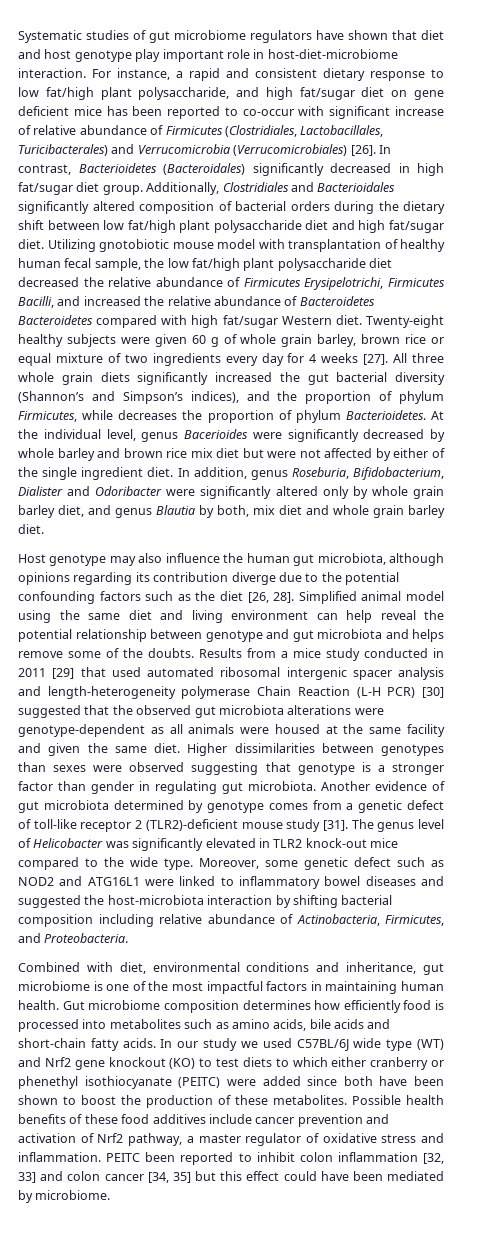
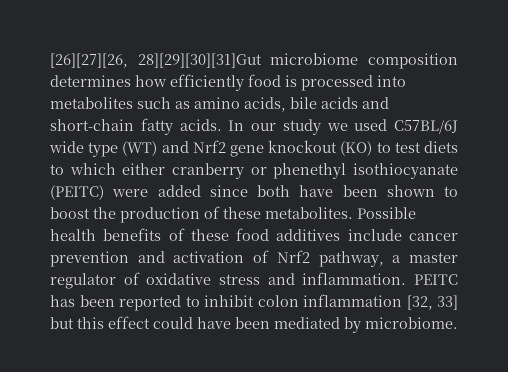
[18,30,444,43] [18,49,398,62] [18,68,444,81] [18,87,444,100] [18,106,444,119] [18,125,384,137] [18,144,391,156] [18,163,444,176] [18,182,396,195] [18,201,445,214] [18,220,444,233] [18,239,445,252] [18,258,392,271] [18,277,445,290] [18,296,375,308] [18,315,445,328] [18,334,445,347] [18,353,445,366] [18,372,445,385] [18,391,444,404] [18,410,444,423] [18,429,445,442] [18,448,446,461] [18,467,444,480] [18,486,444,499] [18,505,445,518] [18,524,44,534] [18,553,445,566] [18,572,399,585] [18,591,444,604] [18,610,444,623] [18,629,444,642] [18,648,444,661] [18,667,444,680] [18,686,445,699] [18,705,384,718] [18,724,445,737] [18,743,444,756] [18,762,444,775] [18,781,445,794] [18,800,444,813] [18,819,444,832] [18,838,398,851] [18,857,444,870] [18,876,444,889] [18,895,393,908] [18,914,444,927] [18,933,129,943] [18,962,444,975] [18,981,444,994] [18,1000,85,1010] Systematic studies of gut microbiome regulators have shown that diet and host genotype play important role in host-diet-microbiome interaction. For instance, a rapid and consistent dietary response to low fat/high plant polysaccharide, and high fat/sugar diet on gene deficient mice has been reported to co-occur with significant increase of relative abundance of Firmicutes (Clostridiales, Lactobacillales, Turicibacterales) and Verrucomicrobia (Verrucomicrobiales) [26]. In contrast, Bacterioidetes (Bacteroidales) significantly decreased in high fat/sugar diet group. Additionally, Clostridiales and Bacterioidales significantly altered composition of bacterial orders during the dietary shift between low fat/high plant polysaccharide diet and high fat/sugar diet. Utilizing gnotobiotic mouse model with transplantation of healthy human fecal sample, the low fat/high plant polysaccharide diet decreased the relative abundance of Firmicutes Erysipelotrichi, Firmicutes Bacilli, and increased the relative abundance of Bacteroidetes Bacteroidetes compared with high fat/sugar Western diet. Twenty-eight healthy subjects were given 60 g of whole grain barley, brown rice or equal mixture of two ingredients every day for 4 weeks [27]. All three whole grain diets significantly increased the gut bacterial diversity (Shannon’s and Simpson’s indices), and the proportion of phylum Firmicutes, while decreases the proportion of phylum Bacterioidetes. At the individual level, genus Bacerioides were significantly decreased by whole barley and brown rice mix diet but were not affected by either of the single ingredient diet. In addition, genus Roseburia, Bifidobacterium, Dialister and Odoribacter were significantly altered only by whole grain barley diet, and genus Blautia by both, mix diet and whole grain barley diet. // Host genotype may also influence the human gut microbiota, although opinions regarding its contribution diverge due to the potential confounding factors such as the diet [26, 28]. Simplified animal model using the same diet and living environment can help reveal the potential relationship between genotype and gut microbiota and helps remove some of the doubts. Results from a mice study conducted in 2011 [29] that used automated ribosomal intergenic spacer analysis and length-heterogeneity polymerase Chain Reaction (L-H PCR) [30] suggested that the observed gut microbiota alterations were genotype-dependent as all animals were housed at the same facility and given the same diet. Higher dissimilarities between genotypes than sexes were observed suggesting that genotype is a stronger factor than gender in regulating gut microbiota. Another evidence of gut microbiota determined by genotype comes from a genetic defect of toll-like receptor 2 (TLR2)-deficient mouse study [31]. The genus level of Helicobacter was significantly elevated in TLR2 knock-out mice compared to the wide type. Moreover, some genetic defect such as NOD2 and ATG16L1 were linked to inflammatory bowel diseases and suggested the host-microbiota interaction by shifting bacterial composition including relative abundance of Actinobacteria, Firmicutes, and Proteobacteria. // Combined with diet, environmental conditions and inheritance, gut microbiome is one of the most impactful factors in maintaining human health. Gut -> [50,53,262,68] [26][27][26, 28][29][30][31]Gut
(141, 1157) none -> [50,295,75,307] has
[40,1171,191,1183] and colon cancer [34, 35] -> (458, 302) none

